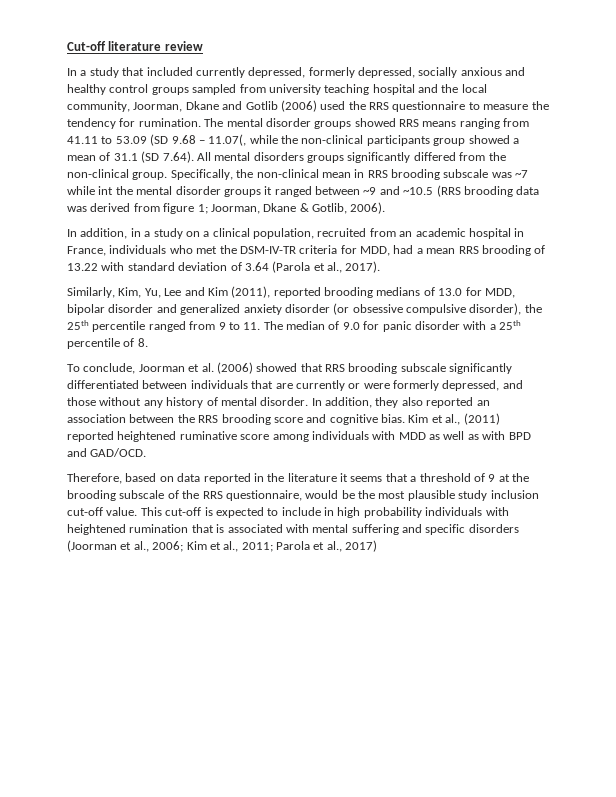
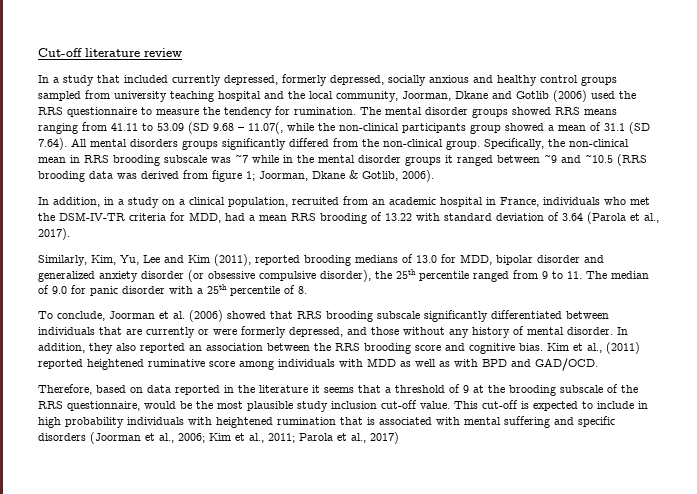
[98,186,114,195] int -> [283,155,293,163] in

